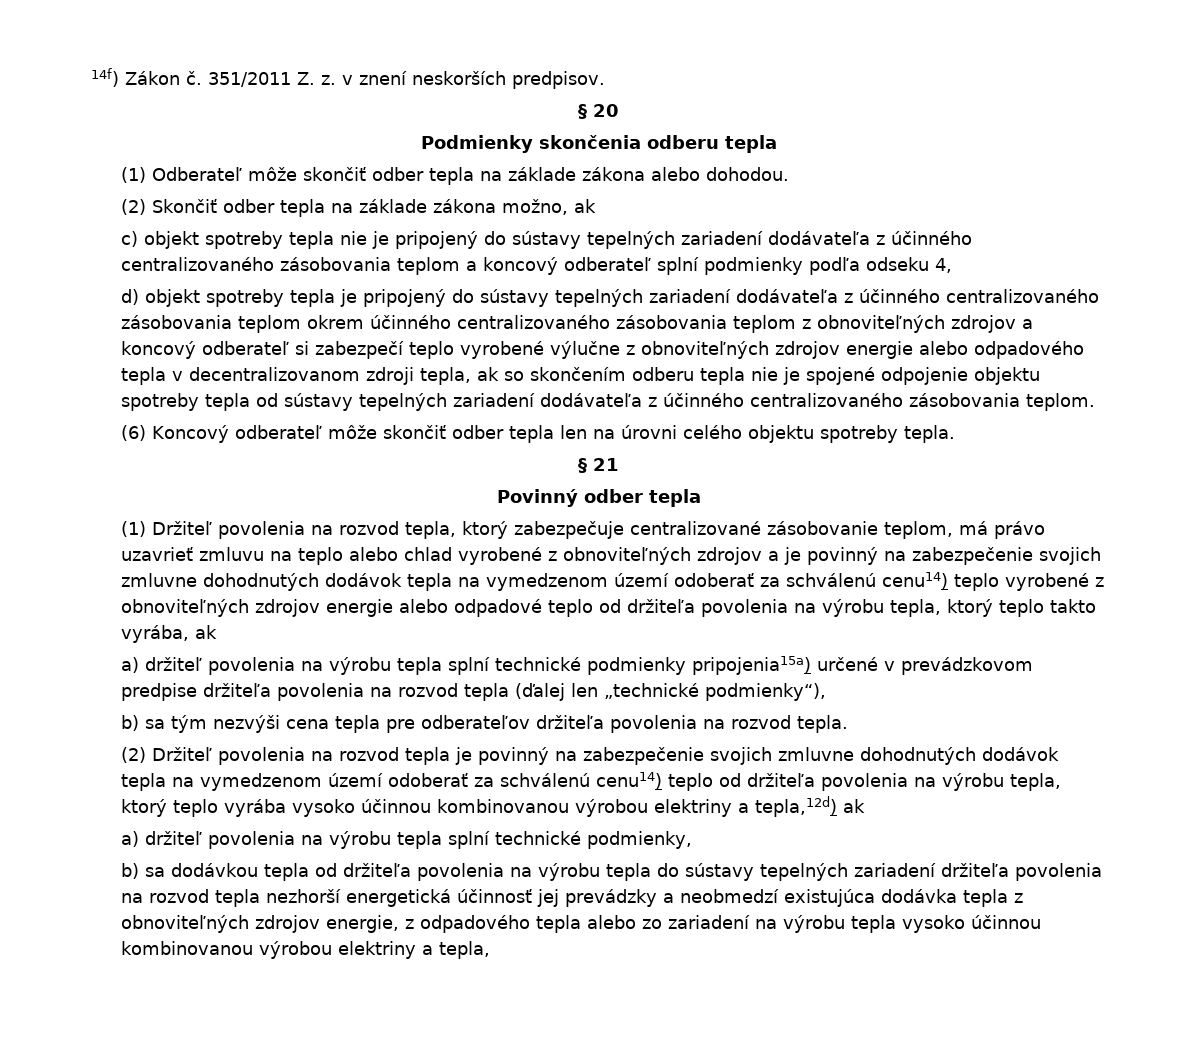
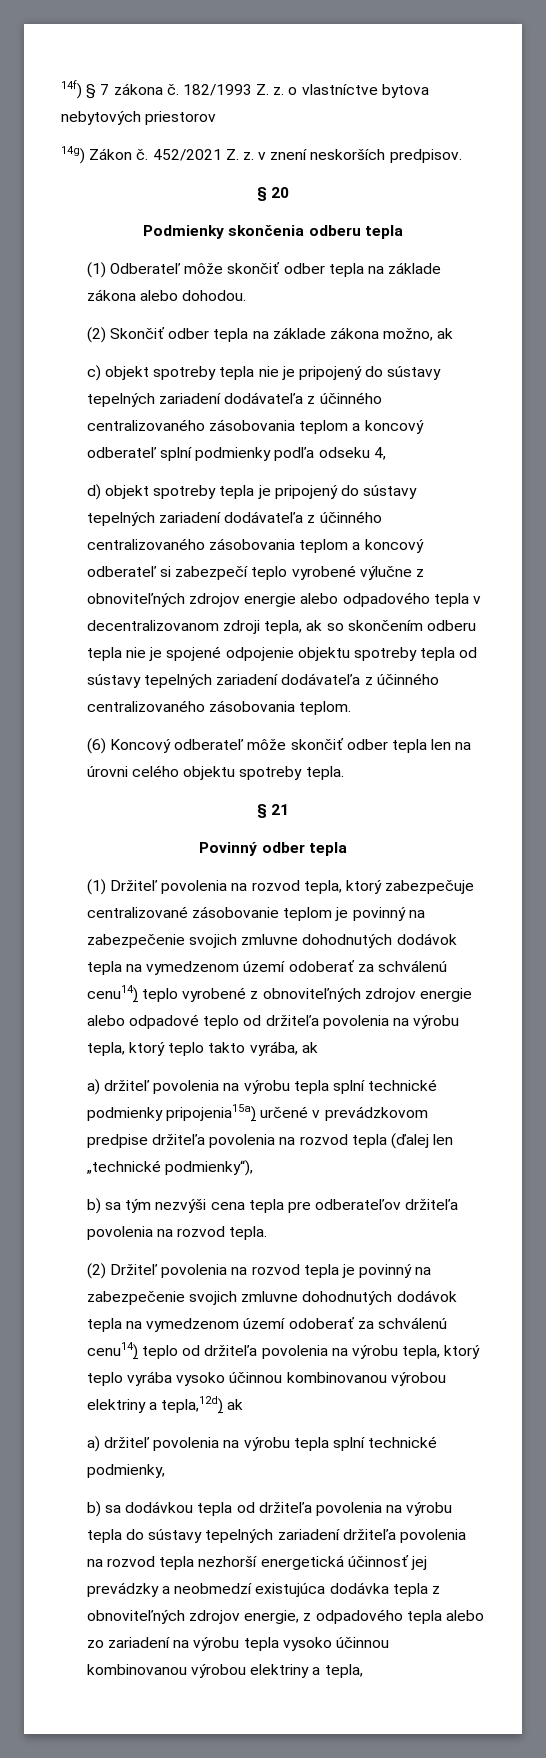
(119, 77) none -> [86,83,429,99] [61,111,217,125] [61,146,85,164] § 7 zákona č. 182/1993 Z. z. o vlastníctve bytova nebytových priestorov // 14g)
[208,72,291,87] 351/2011 -> [152,149,222,161] 452/2021
[306,315,1016,333] okrem účinného centralizovaného zásobovania teplom z obnoviteľných zdrojov -> (349, 546) none
[883,521,1045,539] [120,547,779,565] teplom, má právo uzavrieť zmluvu na teplo alebo chlad vyrobené z obnoviteľných zdrojov a -> [283,907,333,921] teplom

